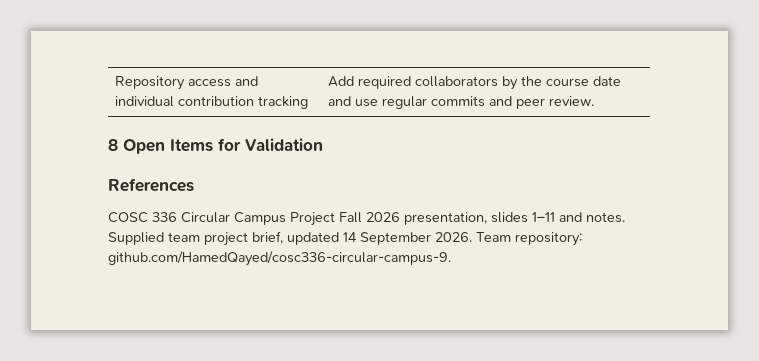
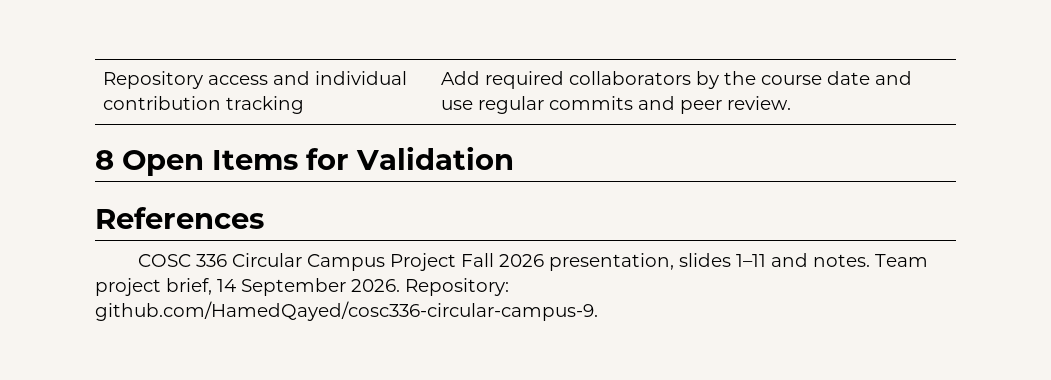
[108,232,200,245] Supplied team -> [875,254,929,267] Team
[287,232,339,245] updated -> (212, 286) none
[476,232,582,246] Team repository: -> [405,278,509,296] Repository:

